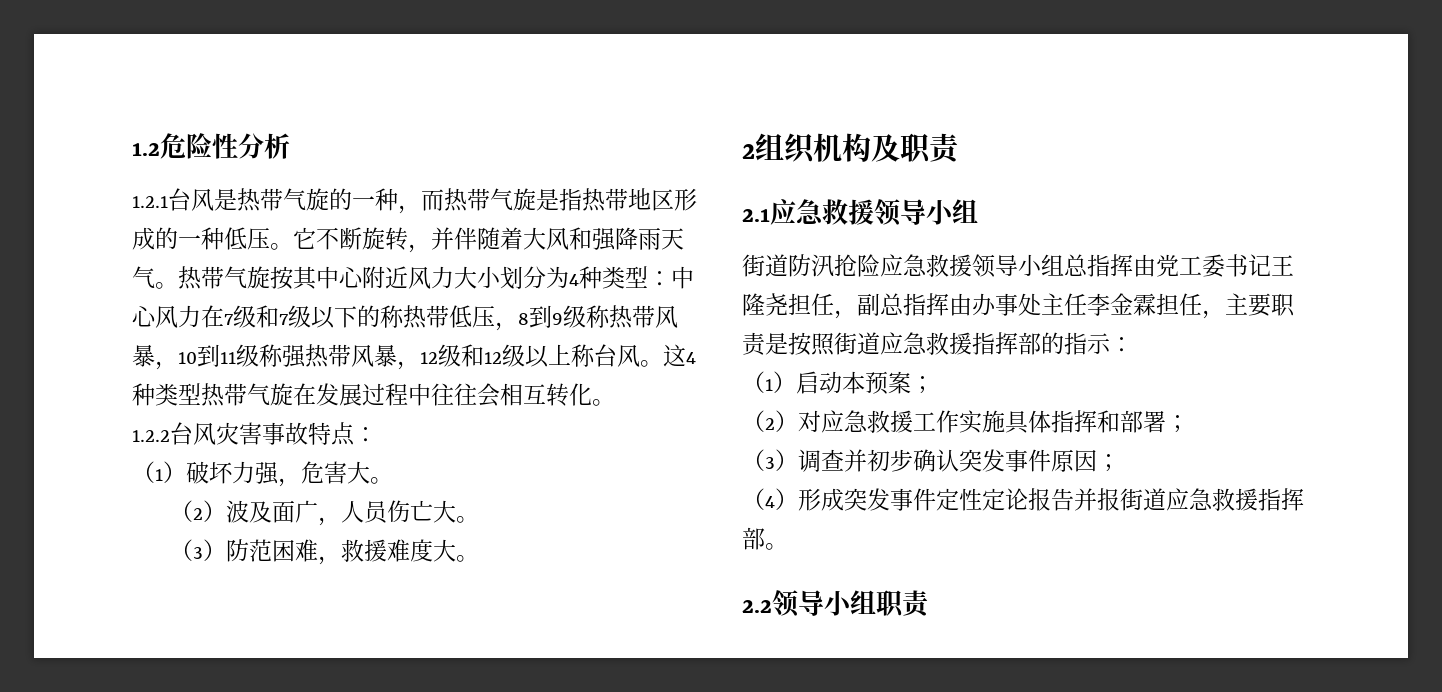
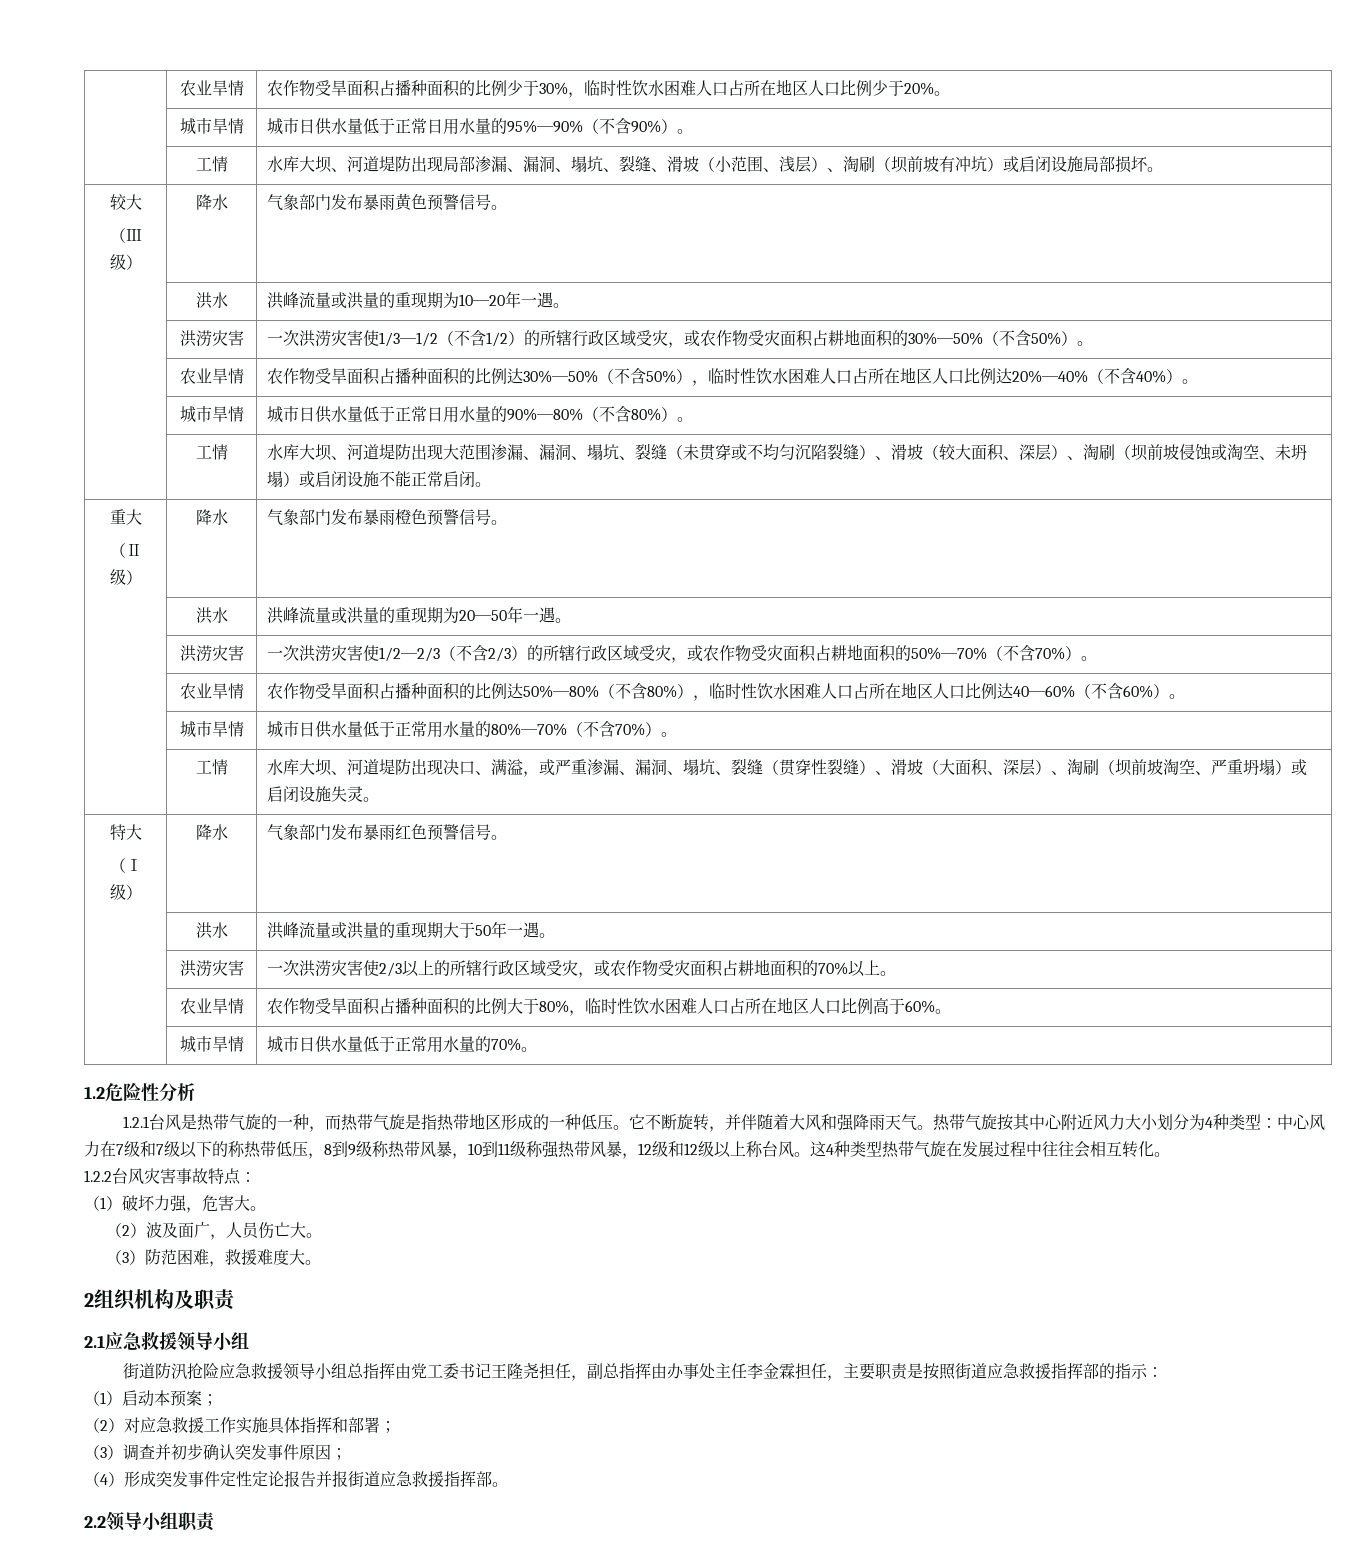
(132, 149) none -> [179,80,244,97] [267,79,951,98] [179,118,244,135] [267,118,694,135] [195,156,228,172] [267,155,1164,173] [109,194,142,210] [109,228,142,243] [109,254,142,270] [195,194,228,210] [267,193,508,211] [195,292,228,309] [267,291,570,309] [179,330,244,347] [267,329,1094,348] [179,368,244,385] [267,367,1199,386] [179,406,244,423] [267,406,694,423] [195,444,228,460] [267,443,1308,461] [267,471,492,488] [109,509,142,525] [109,543,142,558] [109,569,142,585] [195,509,228,525] [267,509,508,526] [195,607,228,624] [267,606,572,624] [179,645,244,662] [267,644,1098,663] [179,683,244,700] [267,682,1186,701] [179,721,244,738] [267,721,678,738] [195,759,228,775] [267,758,1308,777] [267,786,380,803] [109,824,142,841] [109,858,142,873] [109,884,142,900] [195,824,228,840] [267,824,508,841] [195,922,228,939] [267,921,556,939] [179,960,244,977] [267,959,897,978] [179,998,244,1015] [267,997,952,1016] [179,1036,244,1053] [267,1036,538,1053] | 农业旱情 | 农作物受旱面积占播种面积的比例少于30%，临时性饮水困难人口占所在地区人口比例少于20%。 // | 城市旱情 | 城市日供水量低于正常日用水量的95%─90%（不含90%）。 // | 工情 | 水库大坝、河道堤防出现局部渗漏、漏洞、塌坑、裂缝、滑坡（小范围、浅层）、淘刷（坝前坡有冲坑）或启闭设施局部损坏。 // 较大 // （Ⅲ级） | 降水 | 气象部门发布暴雨黄色预警信号。 // | 洪水 | 洪峰流量或洪量的重现期为10─20年一遇。 // | 洪涝灾害 | 一次洪涝灾害使1/3─1/2（不含1/2）的所辖行政区域受灾，或农作物受灾面积占耕地面积的30%─50%（不含50%）。 // | 农业旱情 | 农作物受旱面积占播种面积的比例达30%─50%（不含50%），临时性饮水困难人口占所在地区人口比例达20%─40%（不含40%）。 // | 城市旱情 | 城市日供水量低于正常日用水量的90%─80%（不含80%）。 // | 工情 | 水库大坝、河道堤防出现大范围渗漏、漏洞、塌坑、裂缝（未贯穿或不均匀沉陷裂缝）、滑坡（较大面积、深层）、淘刷（坝前坡侵蚀或淘空、未坍塌）或启闭设施不能正常启闭。 // 重大 // （Ⅱ级） | 降水 | 气象部门发布暴雨橙色预警信号。 // | 洪水 | 洪峰流量或洪量的重现期为20─50年一遇。 // | 洪涝灾害 | 一次洪涝灾害使1/2─2/3（不含2/3）的所辖行政区域受灾，或农作物受灾面积占耕地面积的50%─70%（不含70%）。 // | 农业旱情 | 农作物受旱面积占播种面积的比例达50%─80%（不含80%），临时性饮水困难人口占所在地区人口比例达40─60%（不含60%）。 // | 城市旱情 | 城市日供水量低于正常用水量的80%─70%（不含70%）。 // | 工情 | 水库大坝、河道堤防出现决口、满溢，或严重渗漏、漏洞、塌坑、裂缝（贯穿性裂缝）、滑坡（大面积、深层）、淘刷（坝前坡淘空、严重坍塌）或启闭设施失灵。 // 特大 // （Ⅰ级） | 降水 | 气象部门发布暴雨红色预警信号。 // | 洪水 | 洪峰流量或洪量的重现期大于50年一遇。 // | 洪涝灾害 | 一次洪涝灾害使2/3以上的所辖行政区域受灾，或农作物受灾面积占耕地面积的70%以上。 // | 农业旱情 | 农作物受旱面积占播种面积的比例大于80%，临时性饮水困难人口占所在地区人口比例高于60%。 // | 城市旱情 | 城市日供水量低于正常用水量的70%。 //

